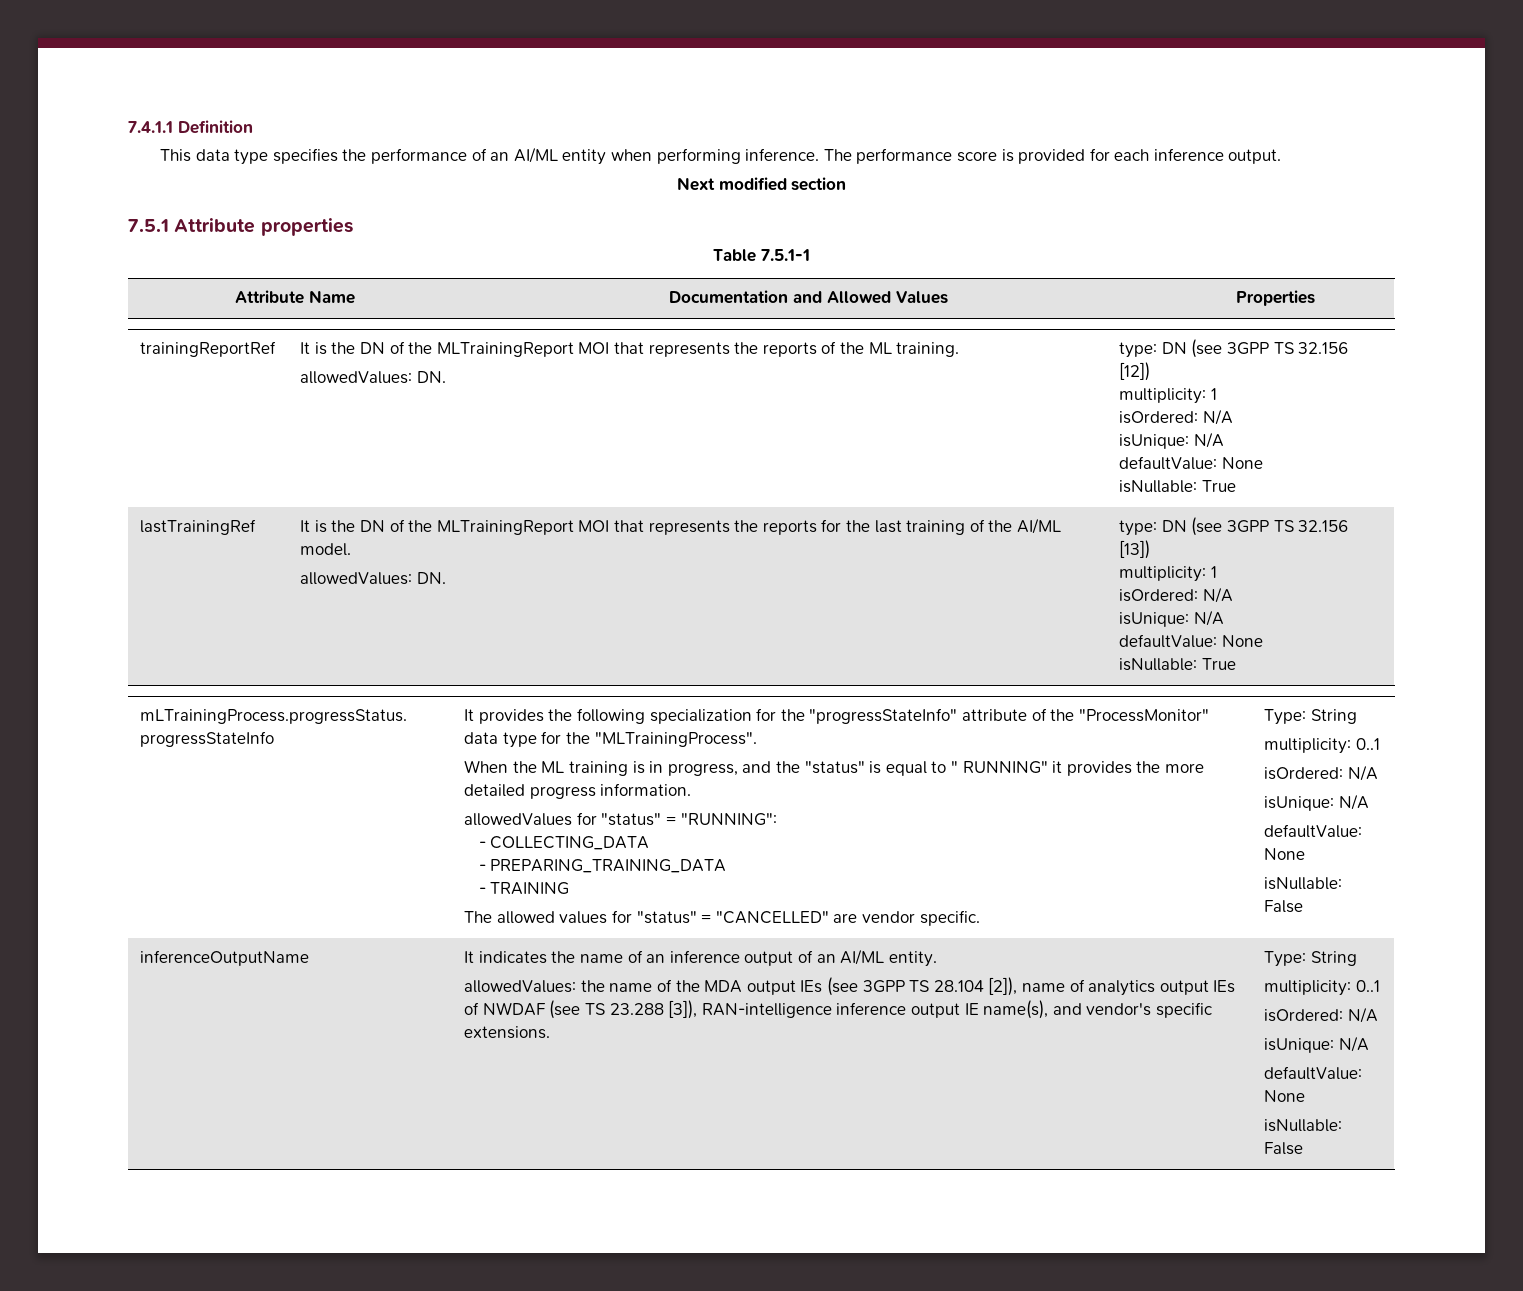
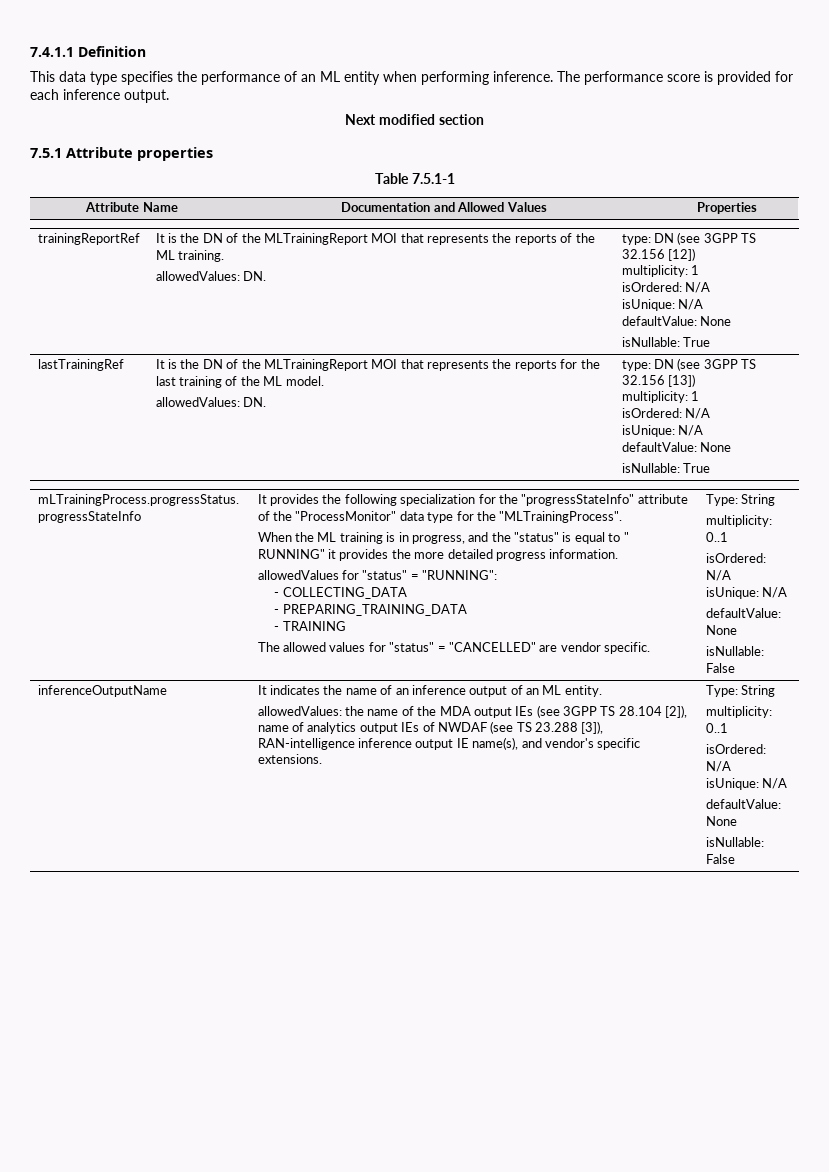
[513,147,558,163] AI/ML -> [320,71,340,82] ML
[1016,518,1061,534] AI/ML -> [263,376,283,386] ML
[840,949,885,965] AI/ML -> [542,685,562,695] ML

